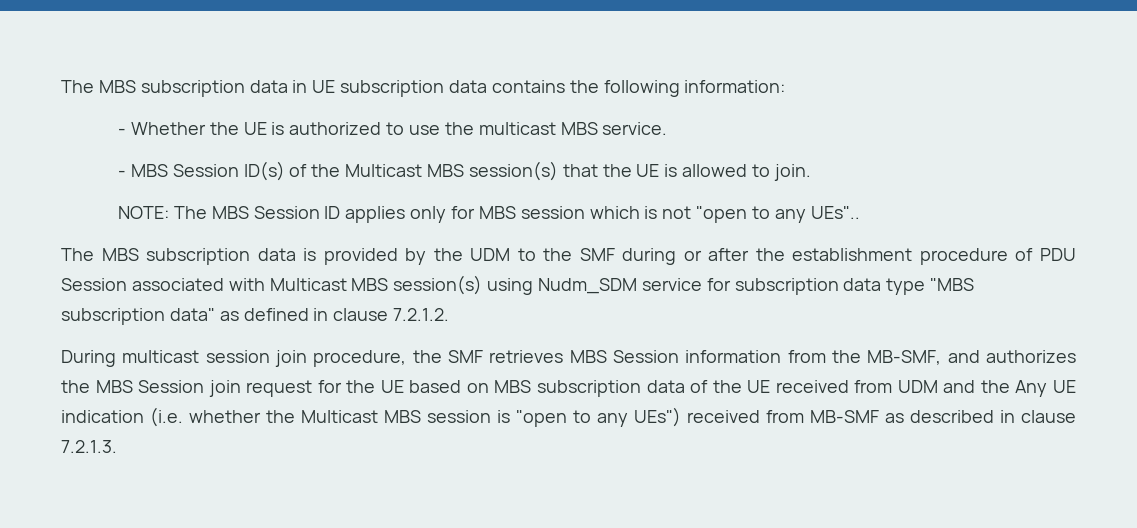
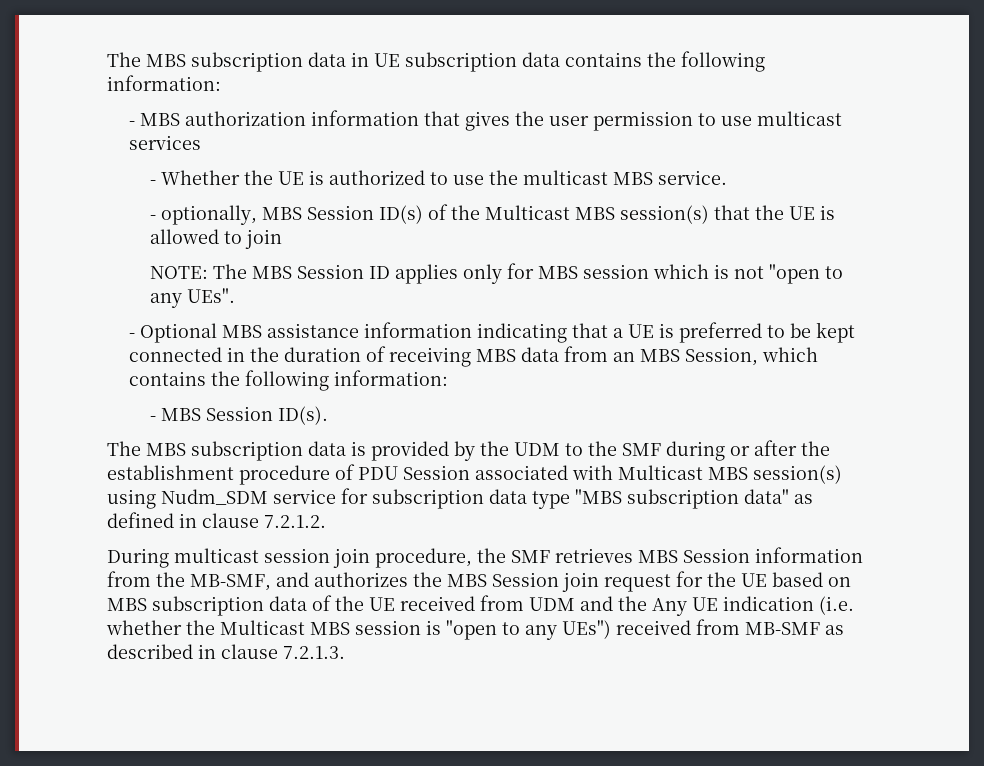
(786, 86) none -> [128,110,842,131] [128,135,201,150] // - MBS authorization information that gives the user permission to use multicast services
(126, 173) none -> [161,205,258,225] optionally,
[773,164,811,181] join. -> [245,229,283,249] join
[810,206,860,219] UEs".. -> [187,288,236,303] [128,322,855,343] [128,346,818,367] [128,370,448,391] [150,406,329,425] UEs". // - Optional MBS assistance information indicating that a UE is preferred to be kept connected in the duration of receiving MBS data from an MBS Session, which contains the following information: // - MBS Session ID(s).

